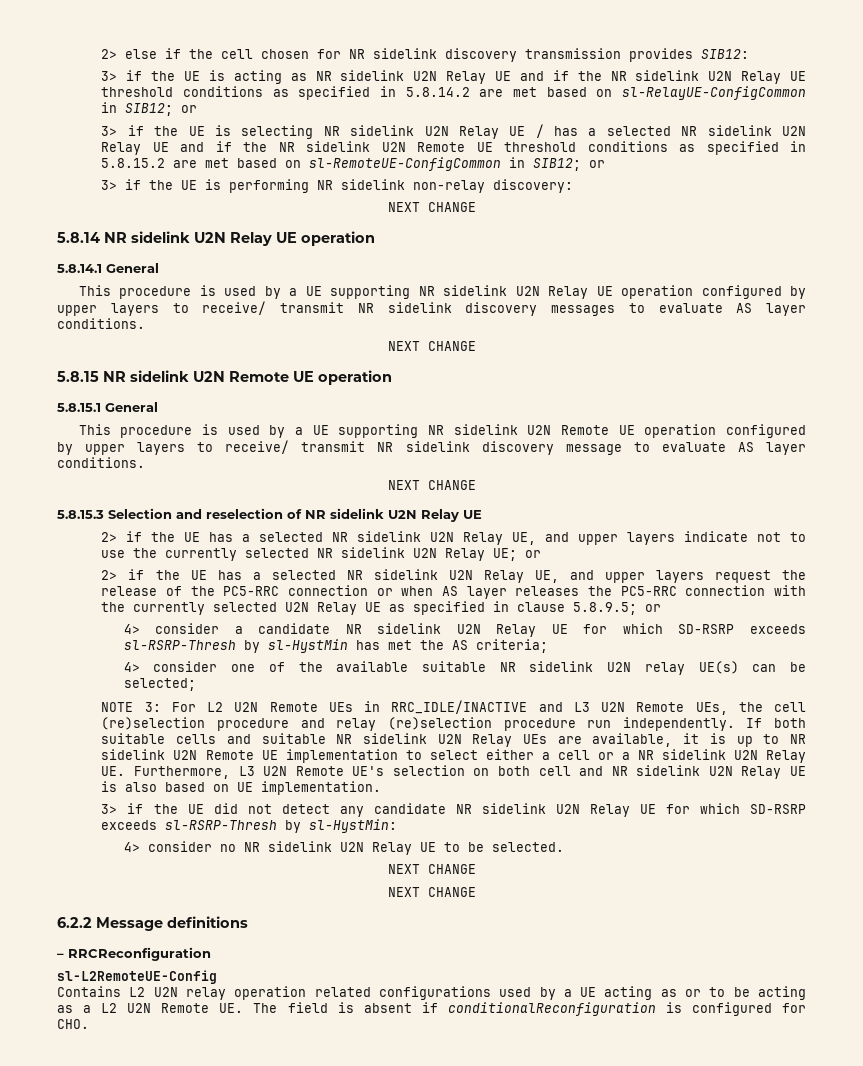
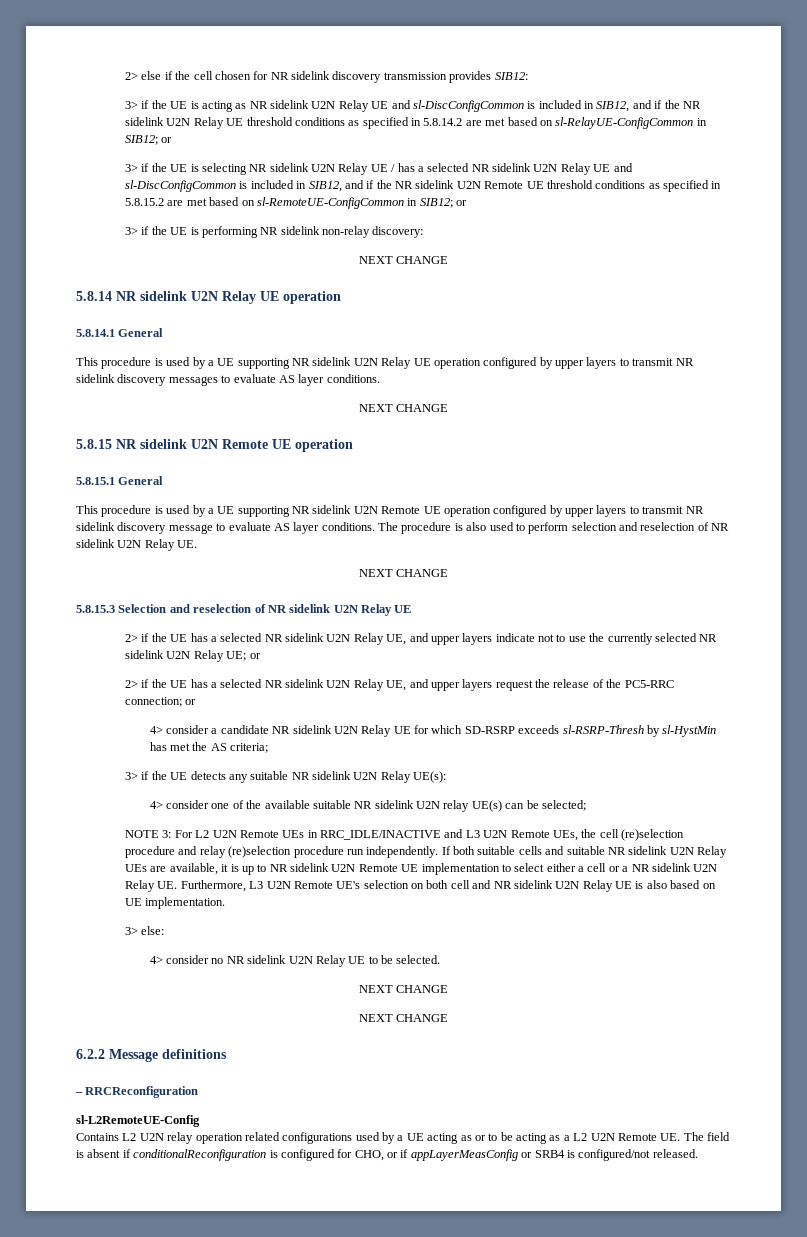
(544, 76) none -> [412,100,652,112] sl-DiscConfigCommon is included in SIB12, and
(205, 147) none -> [125,180,364,192] sl-DiscConfigCommon is included in SIB12, and
[202,301,267,315] receive/ -> (629, 362) none
[225,440,290,454] receive/ -> (639, 510) none
(145, 462) none -> [378,522,730,534] [76,539,198,551] The procedure is also used to perform selection and reselection of NR sidelink U2N Relay UE.
[288,585,807,599] [101,601,638,615] connection or when AS layer releases the PC5-RRC connection with the currently selected U2N Relay UE as specified in clause 5.8.9.5; -> [125,697,183,707] connection;
(548, 646) none -> [125,771,447,783] // 3> if the UE detects any suitable NR sidelink U2N Relay UE(s):
[127,803,807,817] [101,819,398,833] if the UE did not detect any candidate NR sidelink U2N Relay UE for which SD-RSRP exceeds sl-RSRP-Thresh by sl-HystMin: -> [141,926,165,935] else:
[57,1019,89,1029] CHO. -> [354,1149,698,1161] CHO, or if appLayerMeasConfig or SRB4 is configured/not released.

